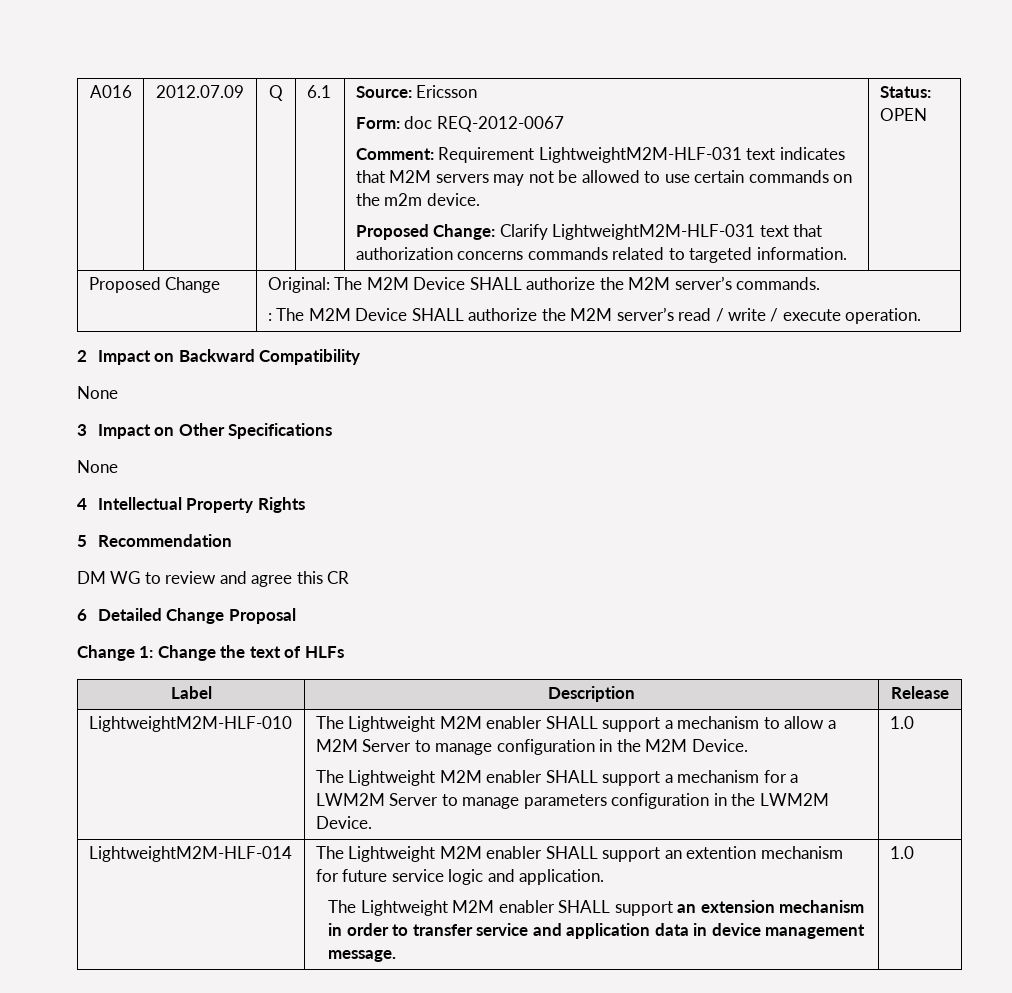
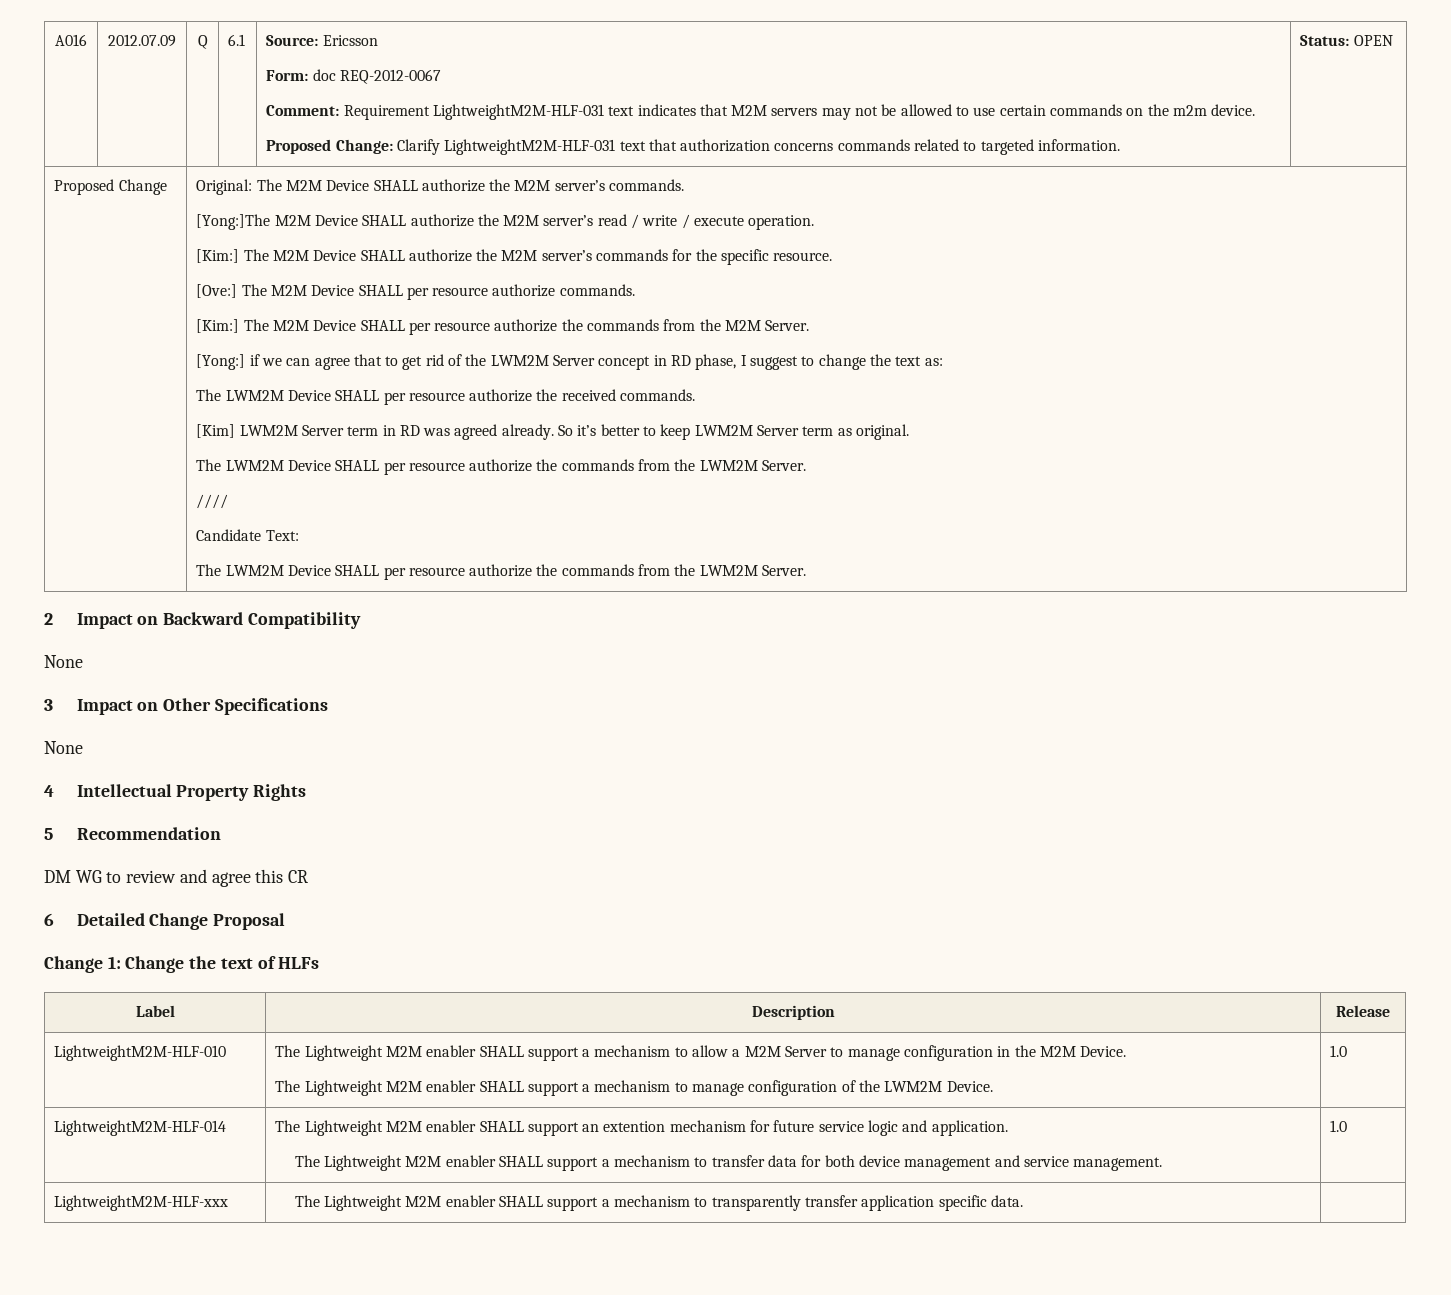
[267,308,305,321] : The -> [196,214,271,230] [Yong:]The
(922, 316) none -> [196,249,833,265] [196,284,635,300] [196,319,810,335] [196,354,943,370] [196,389,696,405] [196,424,909,440] [196,459,807,475] [196,494,229,509] [196,529,299,541] [196,564,807,580] // [Kim:] The M2M Device SHALL authorize the M2M server’s commands for the specific resource. // [Ove:] The M2M Device SHALL per resource authorize commands. // [Kim:] The M2M Device SHALL per resource authorize the commands from the M2M Server. // [Yong:] if we can agree that to get rid of the LWM2M Server concept in RD phase, I suggest to change the text as: // The LWM2M Device SHALL per resource authorize the received commands. // [Kim] LWM2M Server term in RD was agreed already. So it’s better to keep LWM2M Server term as original. // The LWM2M Device SHALL per resource authorize the commands from the LWM2M Server. // //// // Candidate Text: // The LWM2M Device SHALL per resource authorize the commands from the LWM2M Server.
[763,770,799,783] [315,793,727,809] for a LWM2M Server to manage parameters configuration in -> [674,1080,856,1096] to manage configuration of
[677,900,865,913] [328,923,865,939] [328,950,397,962] [889,846,914,859] an extension mechanism in order to transfer service and application data in device management message. | 1.0 -> [601,1155,1163,1171] [1330,1120,1348,1132] [54,1195,229,1211] [294,1195,1023,1211] a mechanism to transfer data for both device management and service management. | 1.0 // LightweightM2M-HLF-xxx | The Lightweight M2M enabler SHALL support a mechanism to transparently transfer application specific data. |

